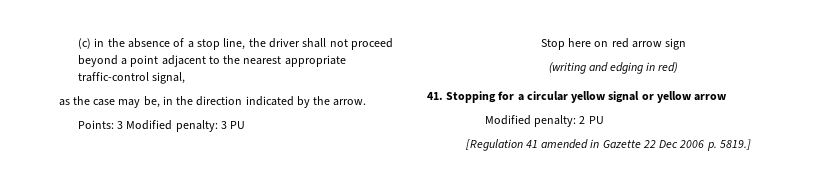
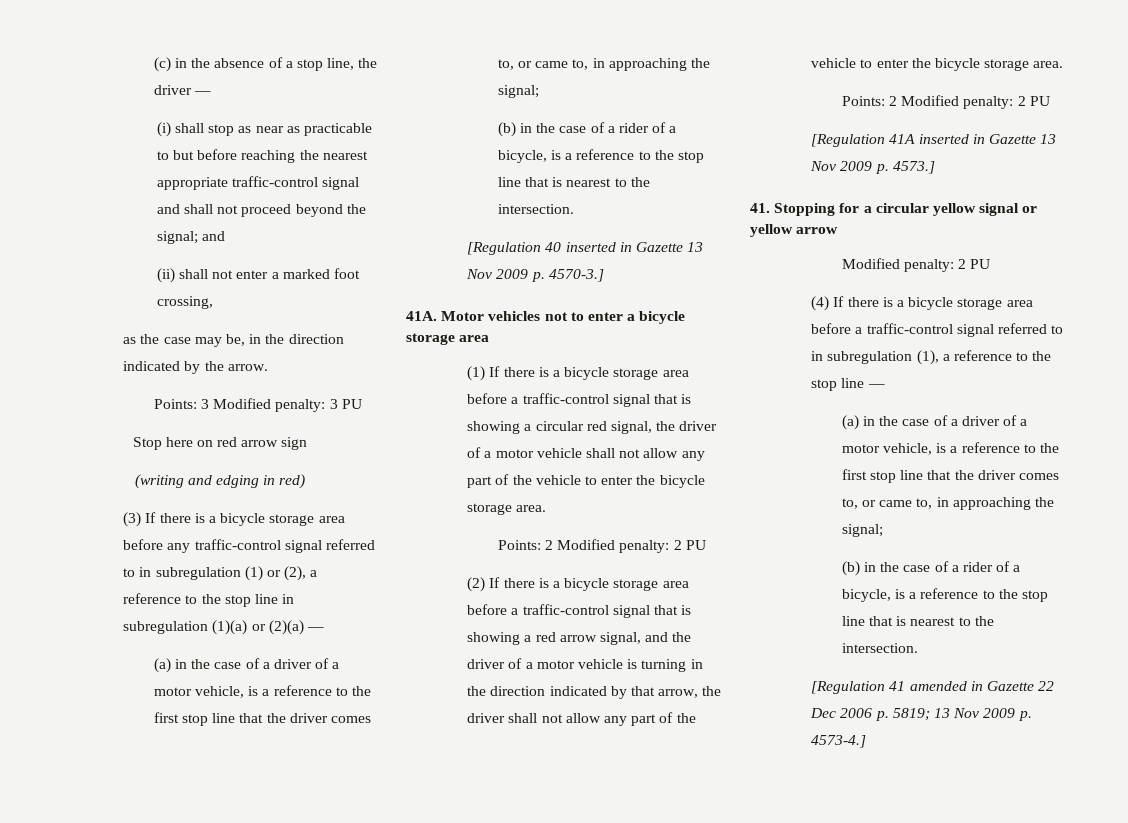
[302,38,393,50] [77,55,346,67] [77,72,186,84] shall not proceed beyond a point adjacent to the nearest appropriate traffic-control signal, -> [194,91,212,95] [156,122,372,137] [156,149,368,163] [156,176,360,190] [156,204,366,217] [156,231,225,244] [156,268,360,283] [156,296,213,309] — // (i) shall stop as near as practicable to but before reaching the nearest appropriate traffic-control signal and shall not proceed beyond the signal; and // (ii) shall not enter a marked foot crossing,
(679, 67) none -> [123,512,345,527] [123,539,376,553] [123,566,318,581] [123,593,295,607] [123,620,325,635] [153,658,340,673] [153,685,372,698] [153,712,372,726] [497,58,711,71] [497,85,539,98] [497,122,677,137] [497,149,705,163] [497,177,650,187] [497,204,574,214] [467,242,704,255] [466,269,604,282] [406,311,686,324] [406,333,490,345] [467,366,689,381] [467,393,692,407] [467,421,718,434] [467,447,705,461] [467,474,705,488] [467,503,547,515] [497,539,706,553] [467,577,689,592] [467,604,692,618] [467,632,692,645] [467,658,703,672] [467,686,722,699] [467,712,696,726] [811,58,1064,71] [841,95,1050,109] [811,134,1057,147] [810,161,935,174] // (3) If there is a bicycle storage area before any traffic-control signal referred to in subregulation (1) or (2), a reference to the stop line in subregulation (1)(a) or (2)(a) — // (a) in the case of a driver of a motor vehicle, is a reference to the first stop line that the driver comes to, or came to, in approaching the signal; // (b) in the case of a rider of a bicycle, is a reference to the stop line that is nearest to the intersection. // [Regulation 40 inserted in Gazette 13 Nov 2009 p. 4570-3.] // 41A. Motor vehicles not to enter a bicycle storage area // (1) If there is a bicycle storage area before a traffic-control signal that is showing a circular red signal, the driver of a motor vehicle shall not allow any part of the vehicle to enter the bicycle storage area. // Points: 2 Modified penalty: 2 PU // (2) If there is a bicycle storage area before a traffic-control signal that is showing a red arrow signal, and the driver of a motor vehicle is turning in the direction indicated by that arrow, the driver shall not allow any part of the vehicle to enter the bicycle storage area. // Points: 2 Modified penalty: 2 PU // [Regulation 41A inserted in Gazette 13 Nov 2009 p. 4573.]
(604, 120) none -> [811,296,1033,311] [811,323,1064,337] [811,350,1052,365] [811,378,885,391] [841,415,1028,430] [841,442,1060,455] [841,469,1060,483] [841,497,1055,510] [841,524,883,537] [841,561,1021,576] [841,588,1049,602] [841,616,994,626] [841,643,918,653] // (4) If there is a bicycle storage area before a traffic-control signal referred to in subregulation (1), a reference to the stop line — // (a) in the case of a driver of a motor vehicle, is a reference to the first stop line that the driver comes to, or came to, in approaching the signal; // (b) in the case of a rider of a bicycle, is a reference to the stop line that is nearest to the intersection.
[719,139,751,150] 5819.] -> [892,708,1032,721] [811,735,867,748] 5819; 13 Nov 2009 p. 4573-4.]

